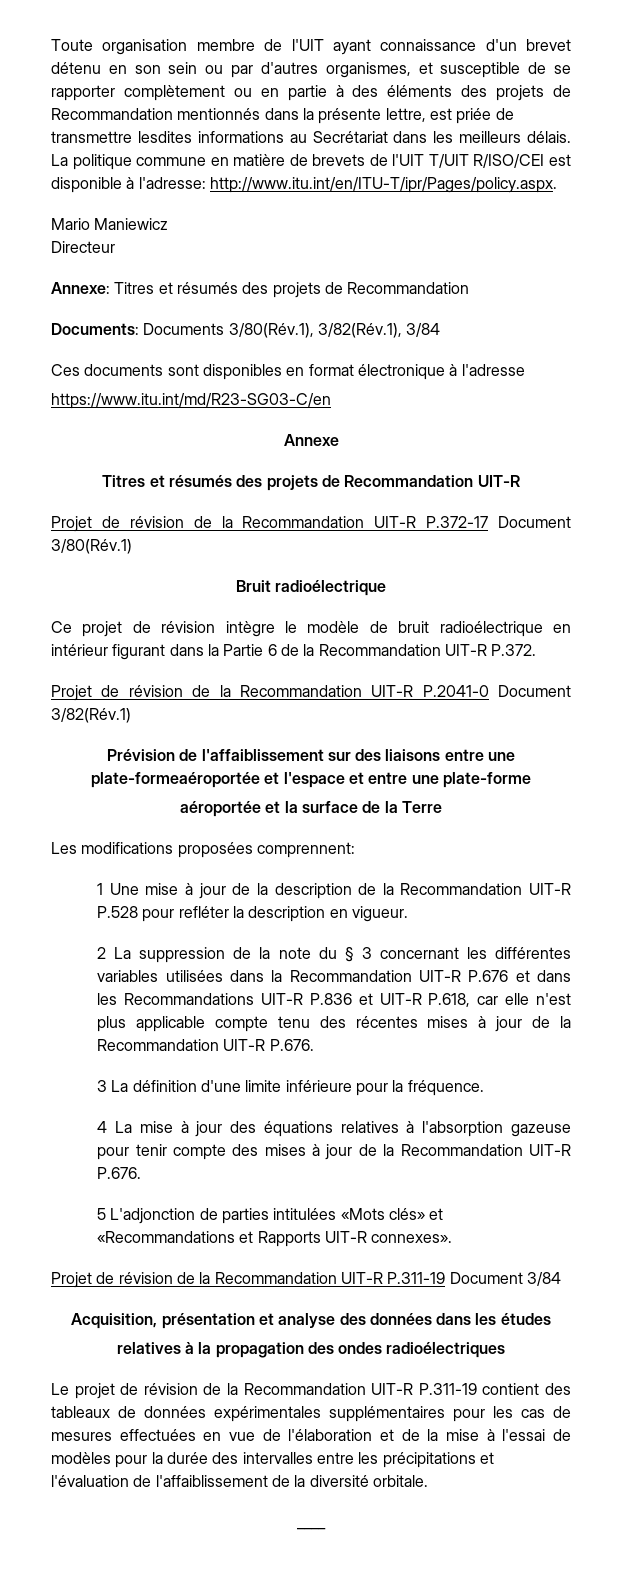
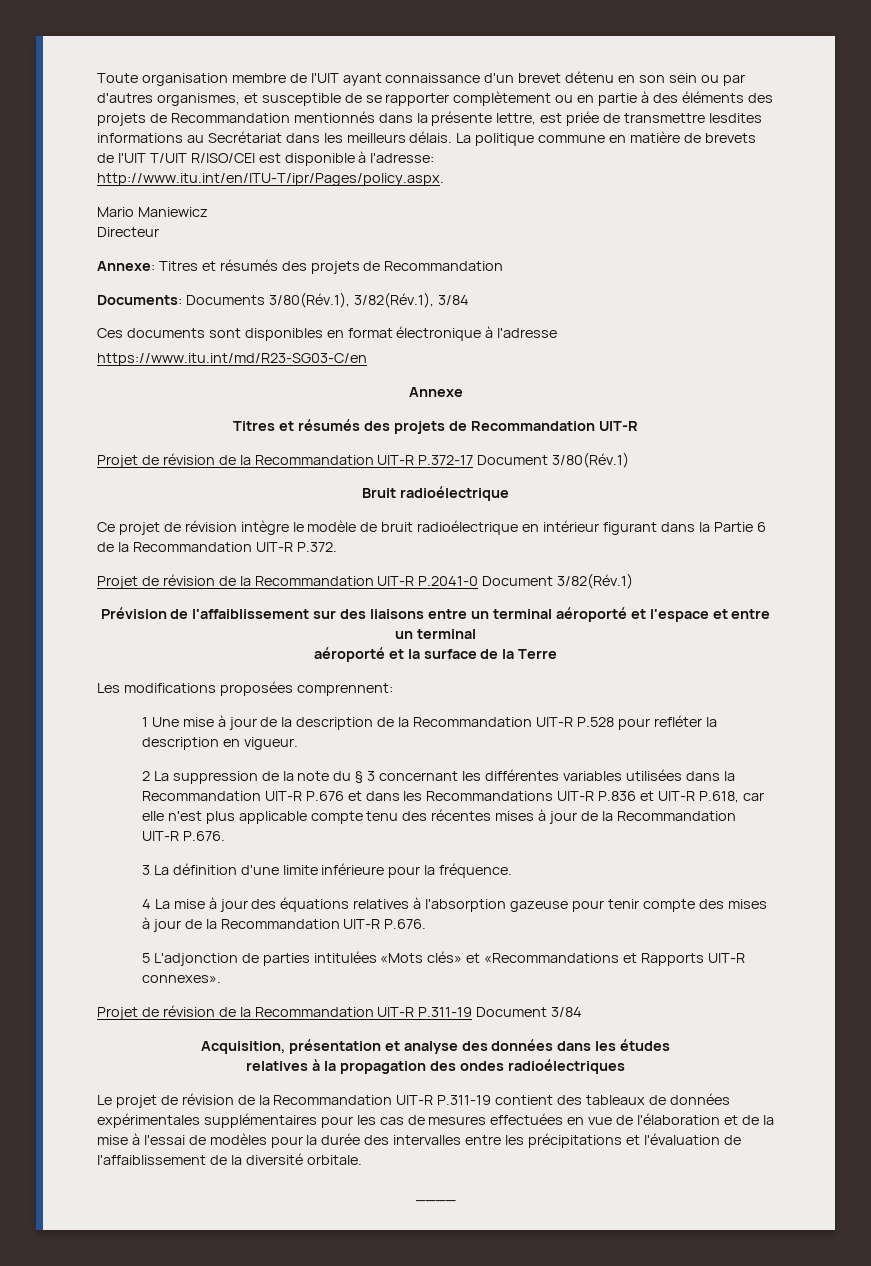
[488,752,516,761] [91,772,261,788] une plate-formeaéroportée -> [470,607,627,622] un terminal aéroporté
[411,772,531,788] [180,801,262,817] une plate-forme // aéroportée -> [395,629,476,639] [313,647,385,662] un terminal // aéroporté

